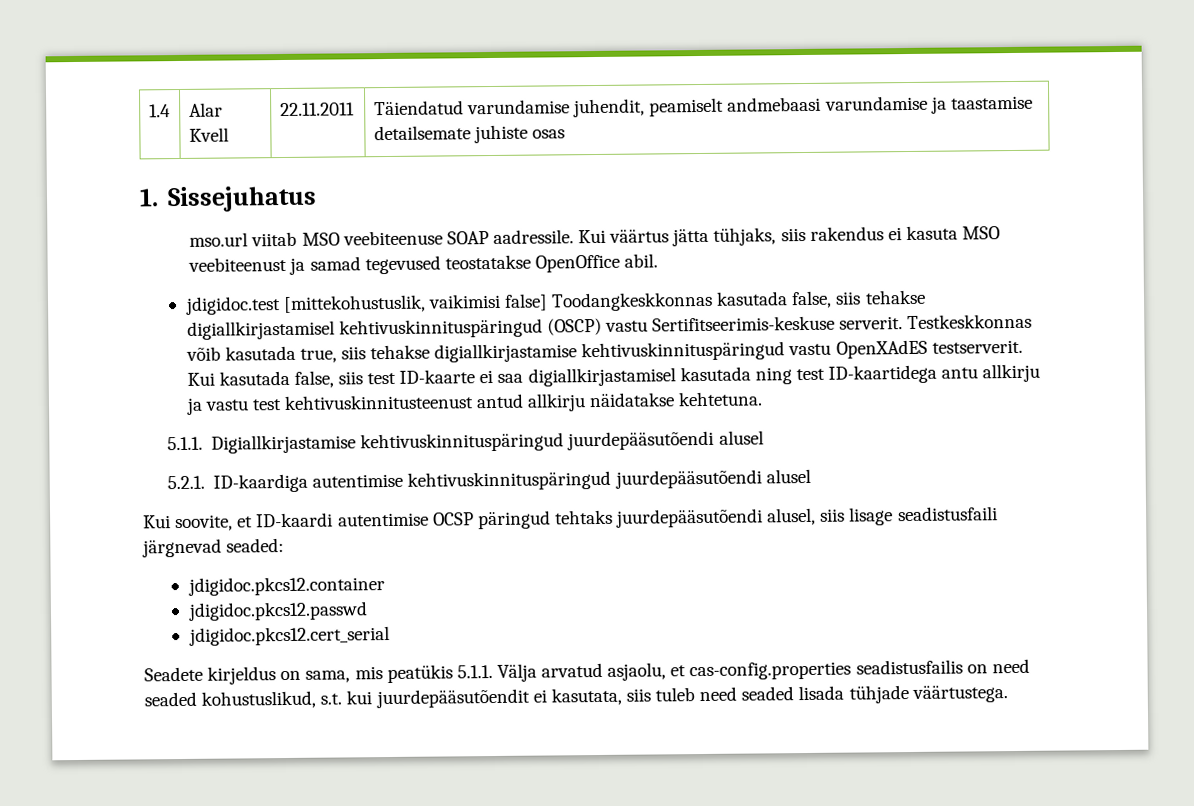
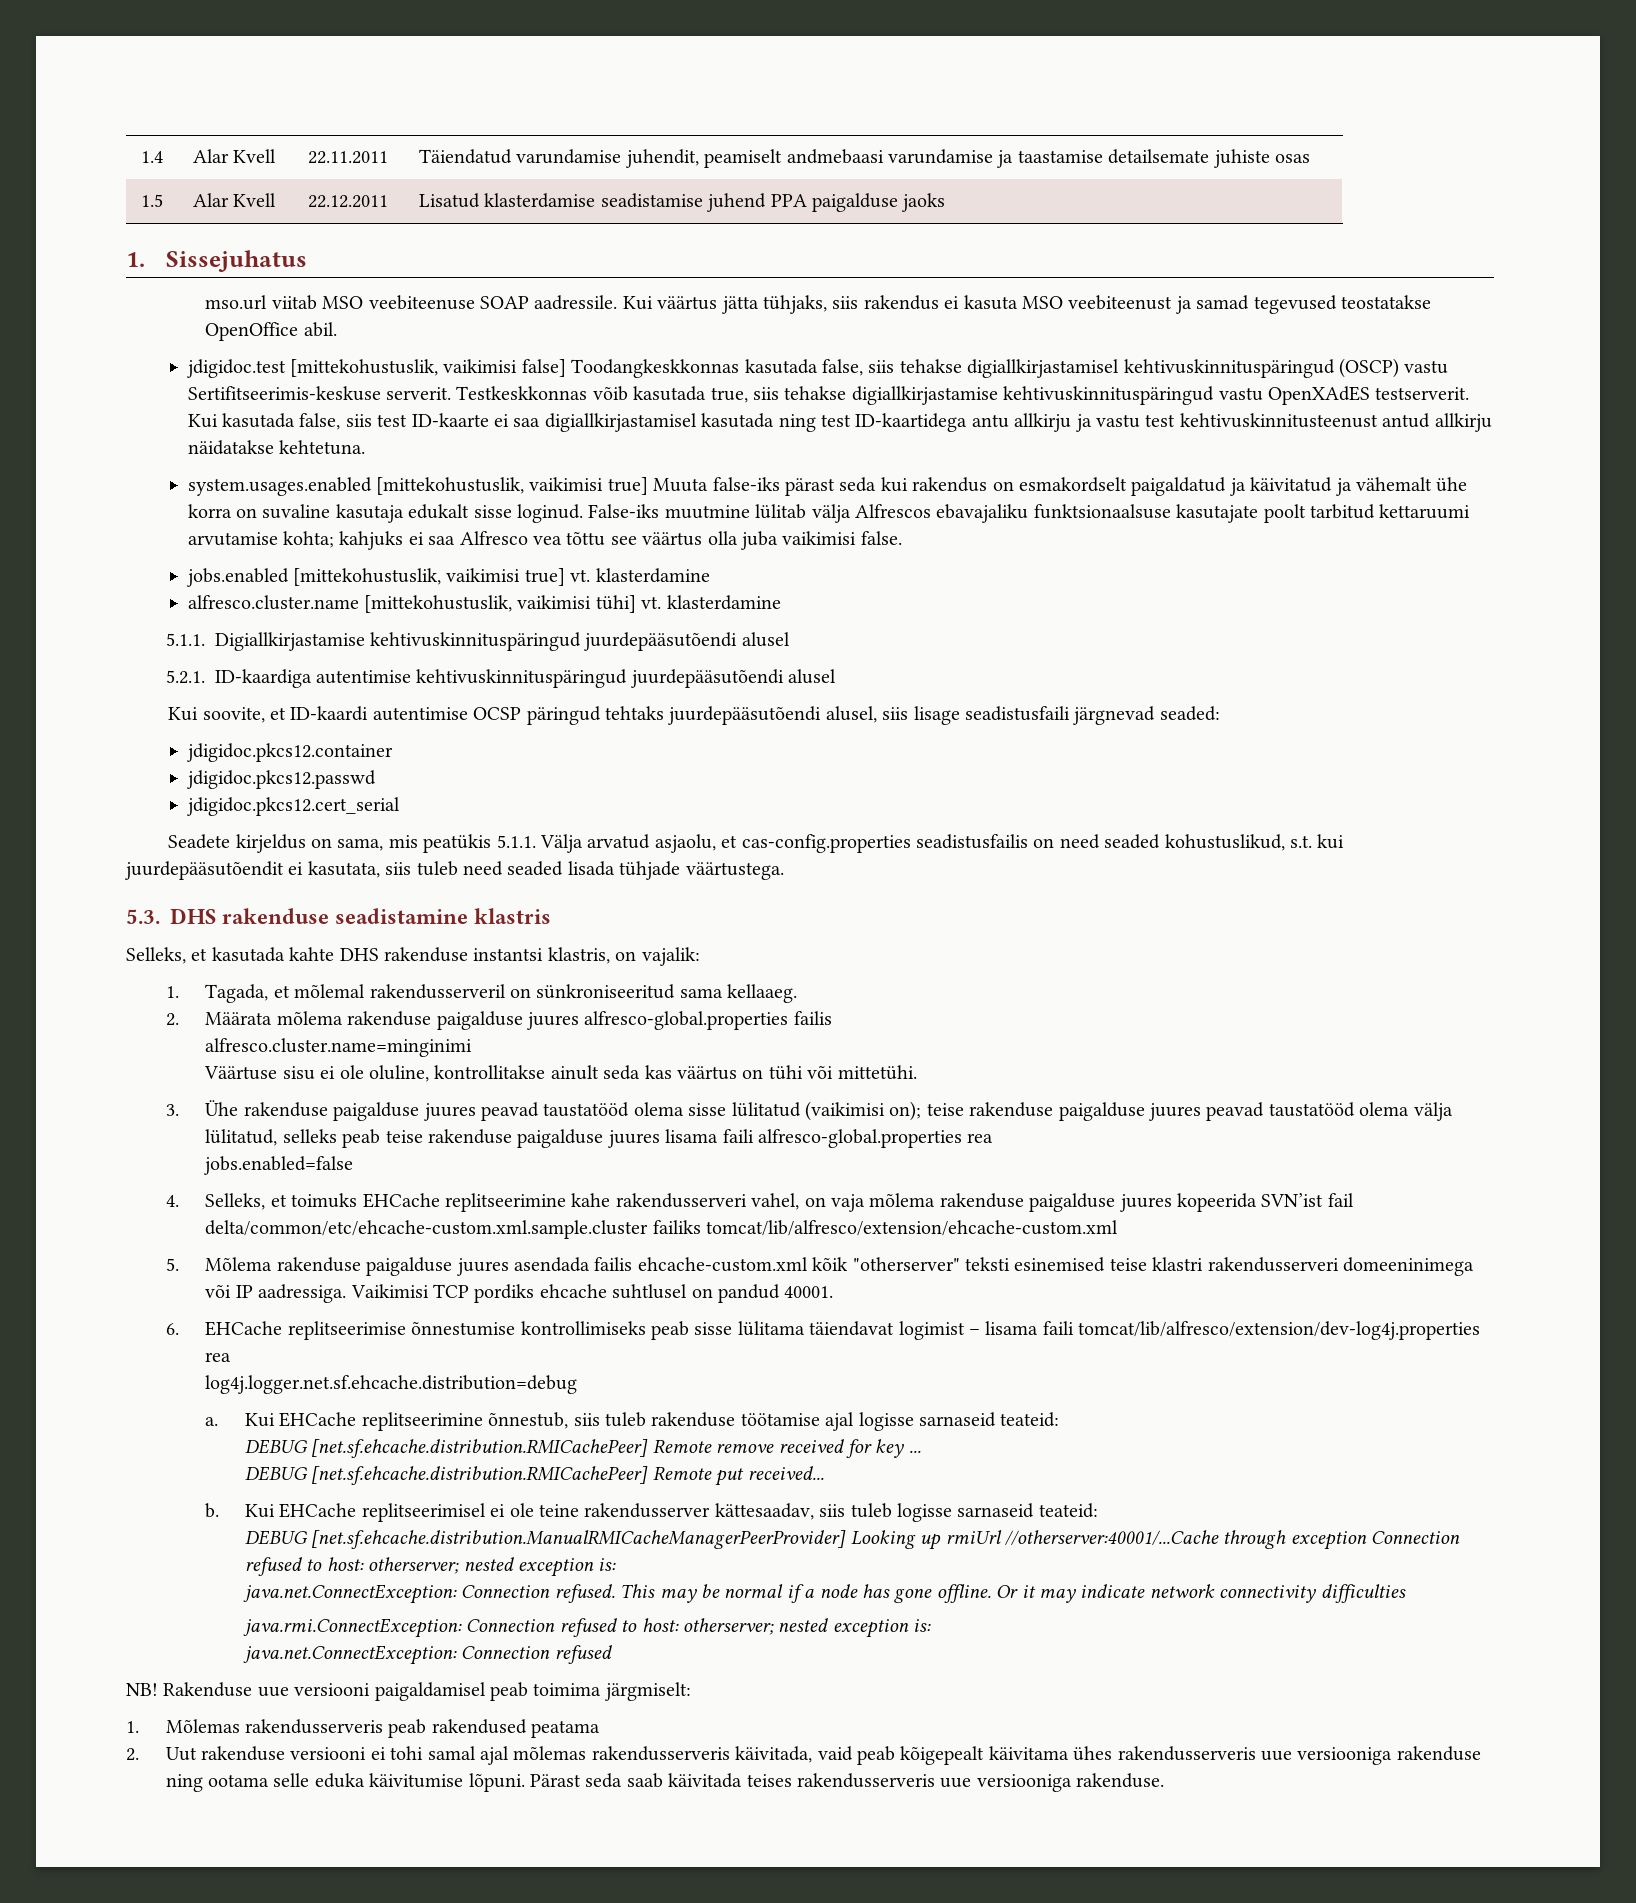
(566, 134) none -> [140,194,163,207] [192,193,277,207] [307,195,388,208] [418,193,946,212] // 1.5 | Alar Kvell | 22.12.2011 | Lisatud klasterdamise seadistamise juhend PPA paigalduse jaoks
(764, 399) none -> [187,477,1468,496] [187,504,1471,523] [187,531,902,550] [186,568,710,587] [187,595,781,613] // system.usages.enabled [mittekohustuslik, vaikimisi true] Muuta false-iks pärast seda kui rakendus on esmakordselt paigaldatud ja käivitatud ja vähemalt ühe korra on suvaline kasutaja edukalt sisse loginud. False-iks muutmine lülitab välja Alfrescos ebavajaliku funktsionaalsuse kasutajate poolt tarbitud kettaruumi arvutamise kohta; kahjuks ei saa Alfresco vea tõttu see väärtus olla juba vaikimisi false. // jobs.enabled [mittekohustuslik, vaikimisi true] vt. klasterdamine // alfresco.cluster.name [mittekohustuslik, vaikimisi tühi] vt. klasterdamine
(1008, 694) none -> [126,908,552,924] [126,947,700,966] [165,984,798,1003] [165,1011,832,1030] [205,1038,473,1057] [204,1065,917,1082] [165,1100,1453,1121] [205,1129,994,1148] [204,1156,354,1175] [165,1193,1354,1212] [205,1220,1119,1239] [165,1257,1474,1276] [205,1284,834,1303] [165,1321,1481,1340] [205,1352,232,1362] [205,1375,578,1394] [205,1412,1060,1431] [244,1439,921,1458] [244,1466,824,1486] [205,1503,1098,1522] [244,1530,1461,1550] [244,1557,617,1577] [242,1584,1406,1604] [242,1618,932,1638] [242,1645,612,1665] [126,1682,691,1701] [126,1719,601,1738] [126,1746,1481,1765] [165,1773,1165,1792] // 5.3. DHS rakenduse seadistamine klastris // Selleks, et kasutada kahte DHS rakenduse instantsi klastris, on vajalik: // 1. Tagada, et mõlemal rakendusserveril on sünkroniseeritud sama kellaaeg. // 2. Määrata mõlema rakenduse paigalduse juures alfresco-global.properties failis // alfresco.cluster.name=minginimi // Väärtuse sisu ei ole oluline, kontrollitakse ainult seda kas väärtus on tühi või mittetühi. // 3. Ühe rakenduse paigalduse juures peavad taustatööd olema sisse lülitatud (vaikimisi on); teise rakenduse paigalduse juures peavad taustatööd olema välja lülitatud, selleks peab teise rakenduse paigalduse juures lisama faili alfresco-global.properties rea // jobs.enabled=false // 4. Selleks, et toimuks EHCache replitseerimine kahe rakendusserveri vahel, on vaja mõlema rakenduse paigalduse juures kopeerida SVN’ist fail delta/common/etc/ehcache-custom.xml.sample.cluster failiks tomcat/lib/alfresco/extension/ehcache-custom.xml // 5. Mõlema rakenduse paigalduse juures asendada failis ehcache-custom.xml kõik "otherserver" teksti esinemised teise klastri rakendusserveri domeeninimega või IP aadressiga. Vaikimisi TCP pordiks ehcache suhtlusel on pandud 40001. // 6. EHCache replitseerimise õnnestumise kontrollimiseks peab sisse lülitama täiendavat logimist – lisama faili tomcat/lib/alfresco/extension/dev-log4j.properties rea // log4j.logger.net.sf.ehcache.distribution=debug // a. Kui EHCache replitseerimine õnnestub, siis tuleb rakenduse töötamise ajal logisse sarnaseid teateid: // DEBUG [net.sf.ehcache.distribution.RMICachePeer] Remote remove received for key ... // DEBUG [net.sf.ehcache.distribution.RMICachePeer] Remote put received... // b. Kui EHCache replitseerimisel ei ole teine rakendusserver kättesaadav, siis tuleb logisse sarnaseid teateid: // DEBUG [net.sf.ehcache.distribution.ManualRMICacheManagerPeerProvider] Looking up rmiUrl //otherserver:40001/...Cache through exception Connection refused to host: otherserver; nested exception is: // java.net.ConnectException: Connection refused. This may be normal if a node has gone offline. Or it may indicate network connectivity difficulties // java.rmi.ConnectException: Connection refused to host: otherserver; nested exception is: // java.net.ConnectException: Connection refused // NB! Rakenduse uue versiooni paigaldamisel peab toimima järgmiselt: // 1. Mõlemas rakendusserveris peab rakendused peatama // 2. Uut rakenduse versiooni ei tohi samal ajal mõlemas rakendusserveris käivitada, vaid peab kõigepealt käivitama ühes rakendusserveris uue versiooniga rakenduse ning ootama selle eduka käivitumise lõpuni. Pärast seda saab käivitada teises rakendusserveris uue versiooniga rakenduse.

